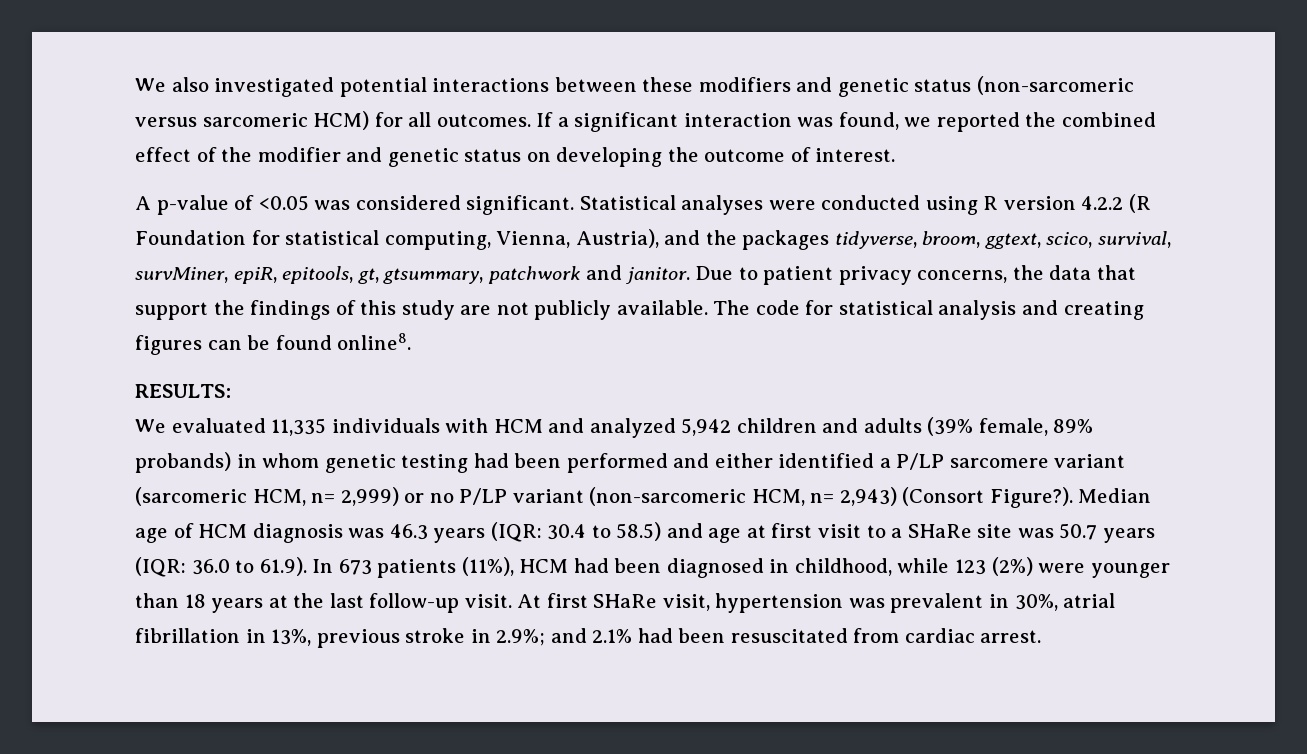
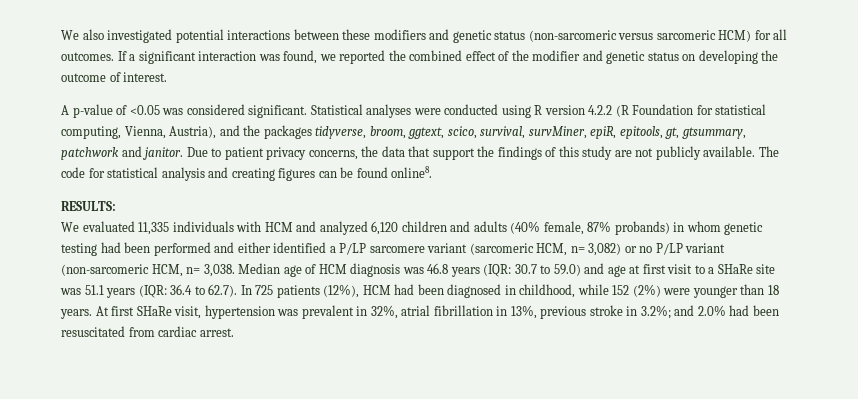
[681,418,732,436] 5,942 -> [371,221,399,235] 6,120
[927,417,1094,436] (39% female, 89% -> [510,221,612,235] (40% female, 87%
[340,487,399,506] 2,999) -> [588,243,622,256] 3,082)
[839,487,1073,508] 2,943) (Consort Figure?). -> [203,264,235,277] 3,038.
[389,522,662,543] 46.3 years (IQR: 30.4 to 58.5) -> [427,263,581,277] 46.8 years (IQR: 30.7 to 59.0)
[1059,523,1155,543] [135,557,514,578] 50.7 years (IQR: 36.0 to 61.9). In 673 patients (11%), -> [84,284,360,298] 51.1 years (IQR: 36.4 to 62.7). In 725 patients (12%),
[955,559,987,575] 123 -> [612,285,630,295] 152
[211,593,512,613] years at the last follow-up visit. -> [60,309,92,319] years.
[1014,594,1058,611] 30%, -> [370,305,398,319] 32%,
[496,628,633,646] 2.9%; and 2.1% -> [640,305,726,319] 3.2%; and 2.0%

